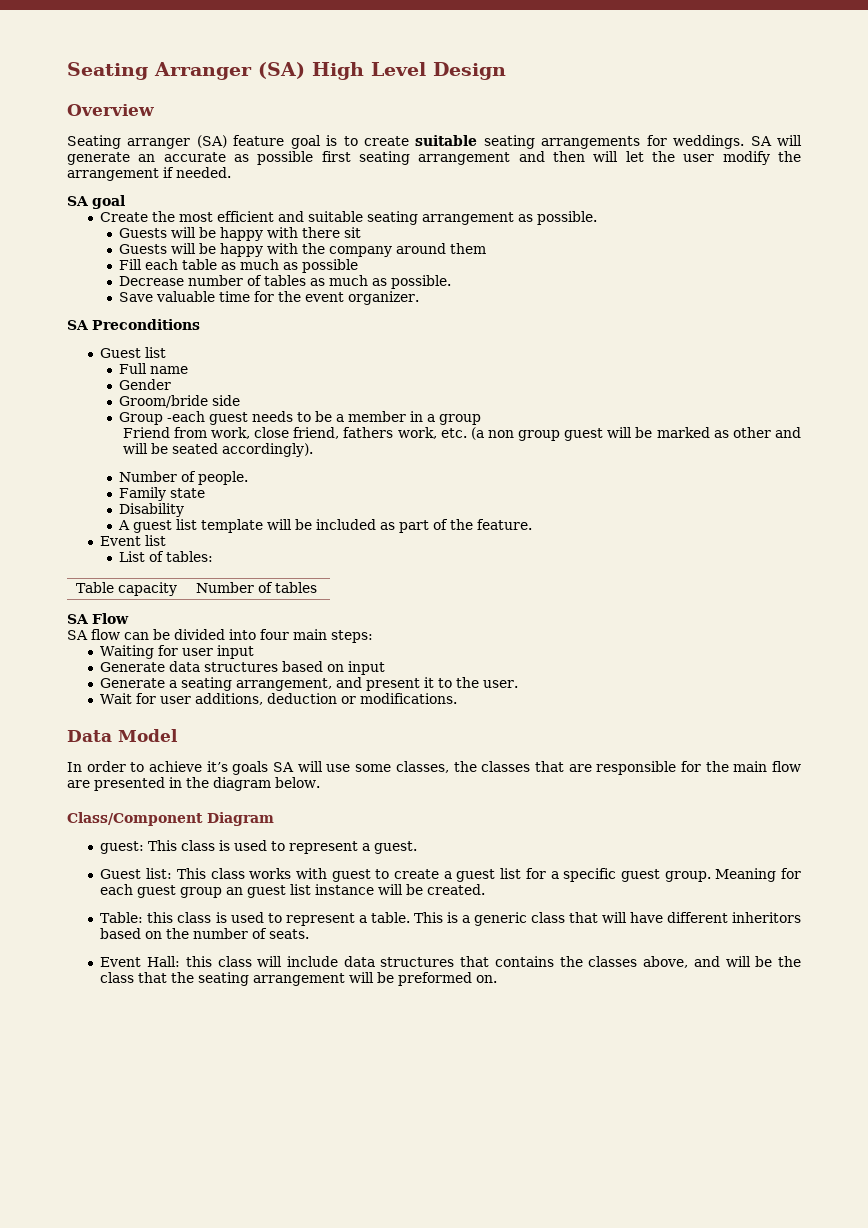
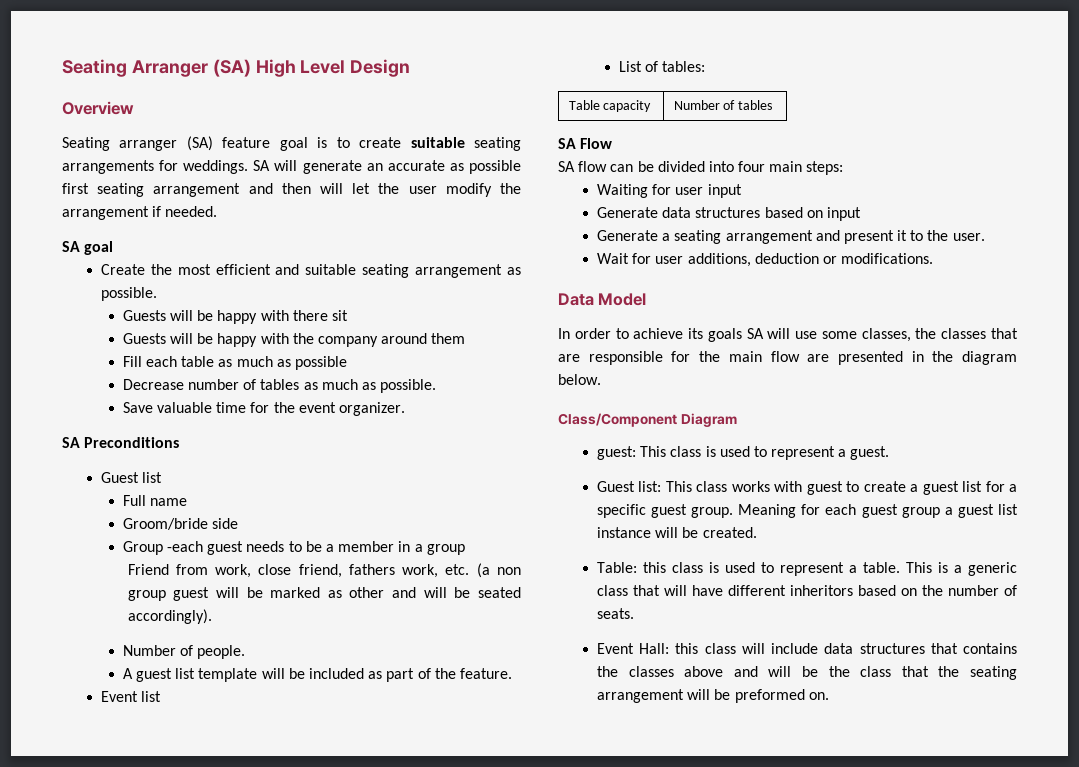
[118,379,171,390] // Gender -> (188, 502) none
[118,487,205,501] [118,503,184,517] // Family state // Disability -> (246, 652) none
[236,678,333,691] arrangement, -> [725,230,813,244] arrangement
[206,761,228,772] it’s -> [688,328,704,339] its
[226,887,244,895] an -> [944,507,953,515] a
[643,956,689,968] above, -> [684,666,724,677] above

